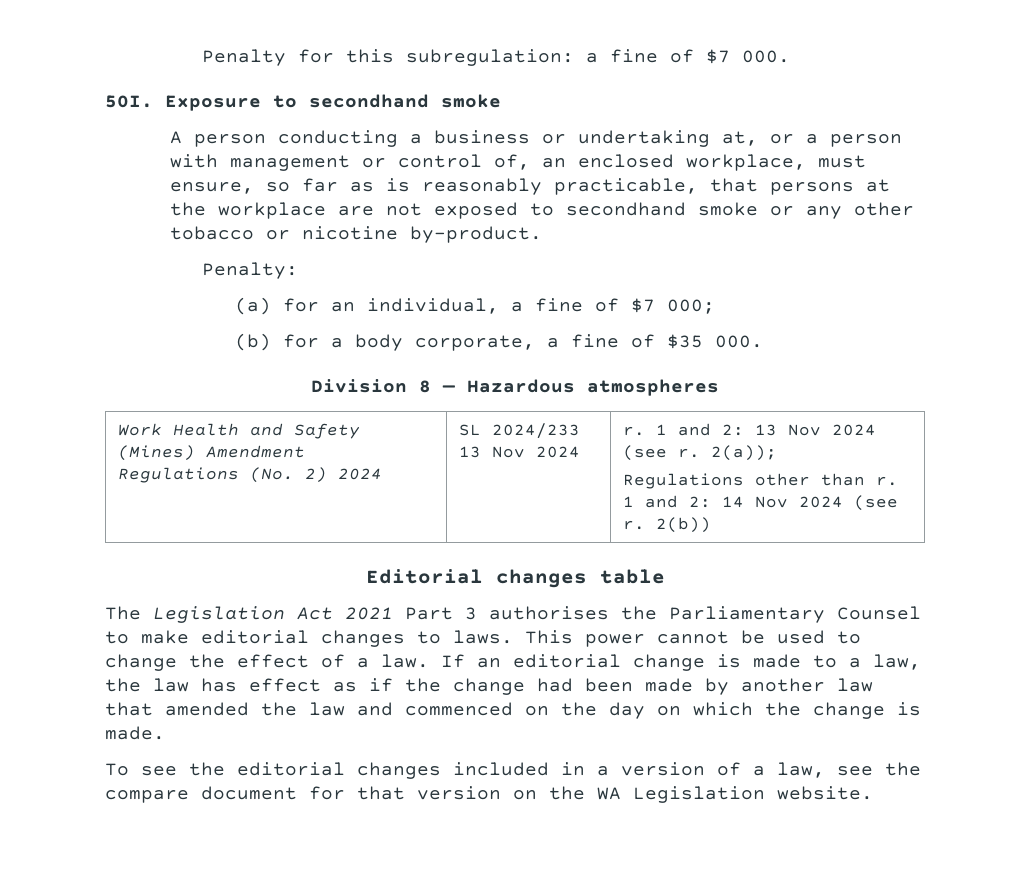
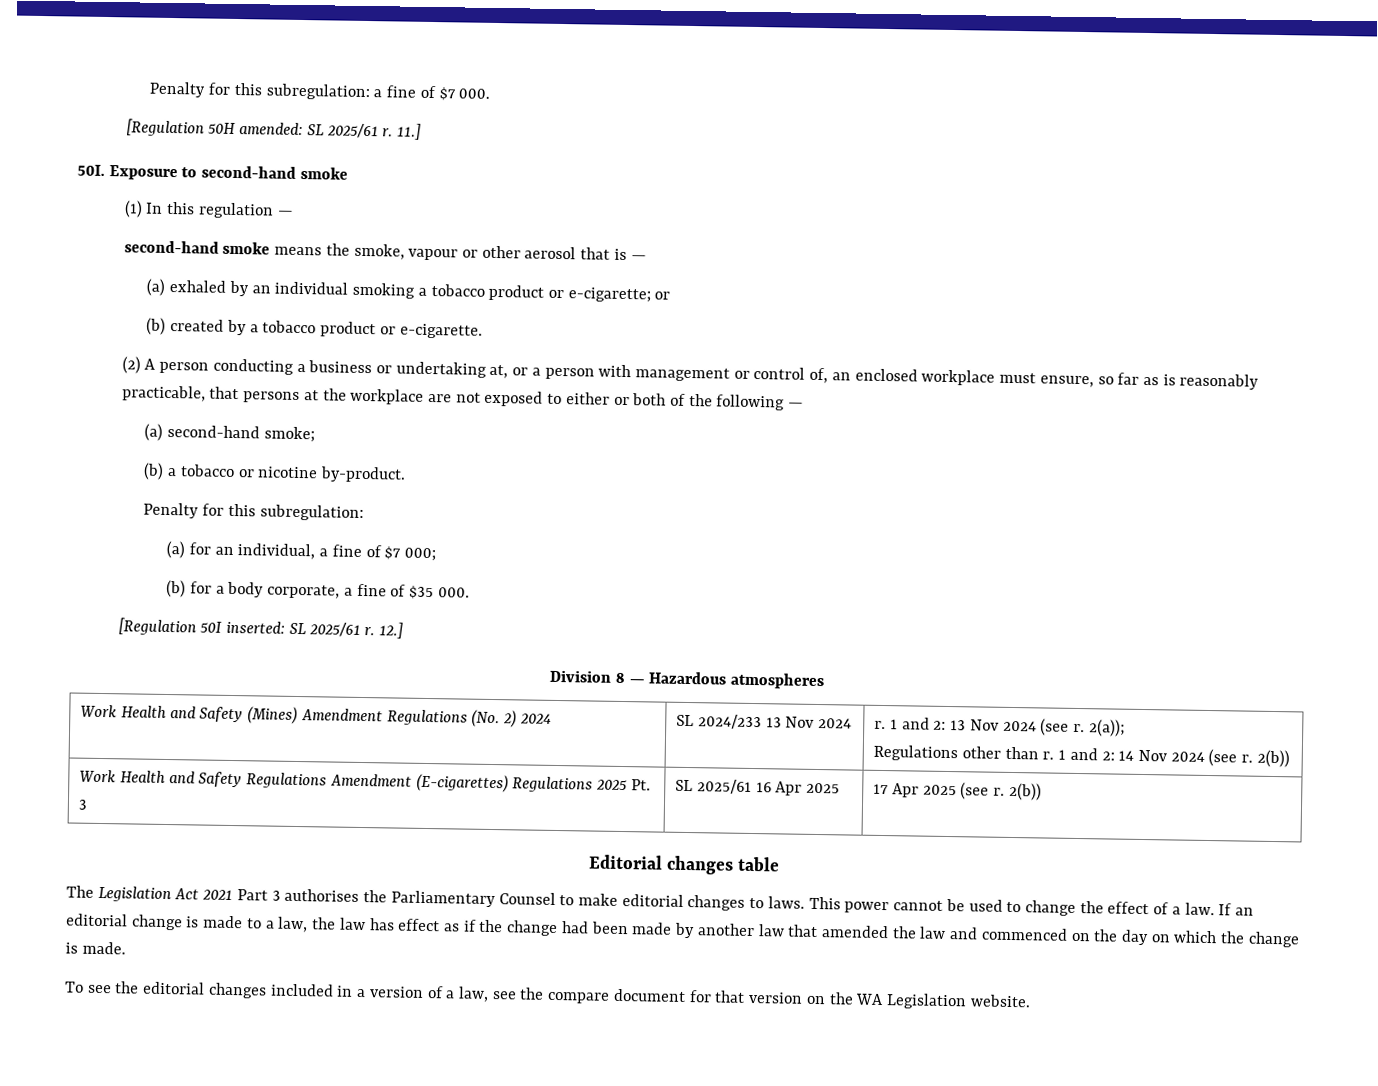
(791, 56) none -> [125,118,421,140] // [Regulation 50H amended: SL 2025/61 r. 11.]
[309,94,429,108] secondhand -> [201,165,297,179] second-hand
(501, 101) none -> [123,200,294,219] [123,240,647,261] [146,278,671,303] [146,317,483,339] [121,356,141,374] (1) In this regulation — // second-hand smoke means the smoke, vapour or other aerosol that is — // (a) exhaled by an individual smoking a tobacco product or e-cigarette; or // (b) created by a tobacco product or e-cigarette. // (2)
[685,154,806,171] workplace, -> [921,369,996,386] workplace
[565,202,914,219] secondhand smoke or any other -> [565,392,805,411] [144,423,315,443] [143,462,178,480] either or both of the following — // (a) second-hand smoke; // (b) a
[202,262,299,279] Penalty: -> [143,502,364,521] Penalty for this subregulation:
(763, 341) none -> [117,617,403,639] // [Regulation 50I inserted: SL 2025/61 r. 12.]
(711, 525) none -> [79,769,651,793] [78,799,88,810] [675,779,841,796] [873,782,1042,801] // Work Health and Safety Regulations Amendment (E-cigarettes) Regulations 2025 Pt. 3 | SL 2025/61 16 Apr 2025 | 17 Apr 2025 (see r. 2(b))

